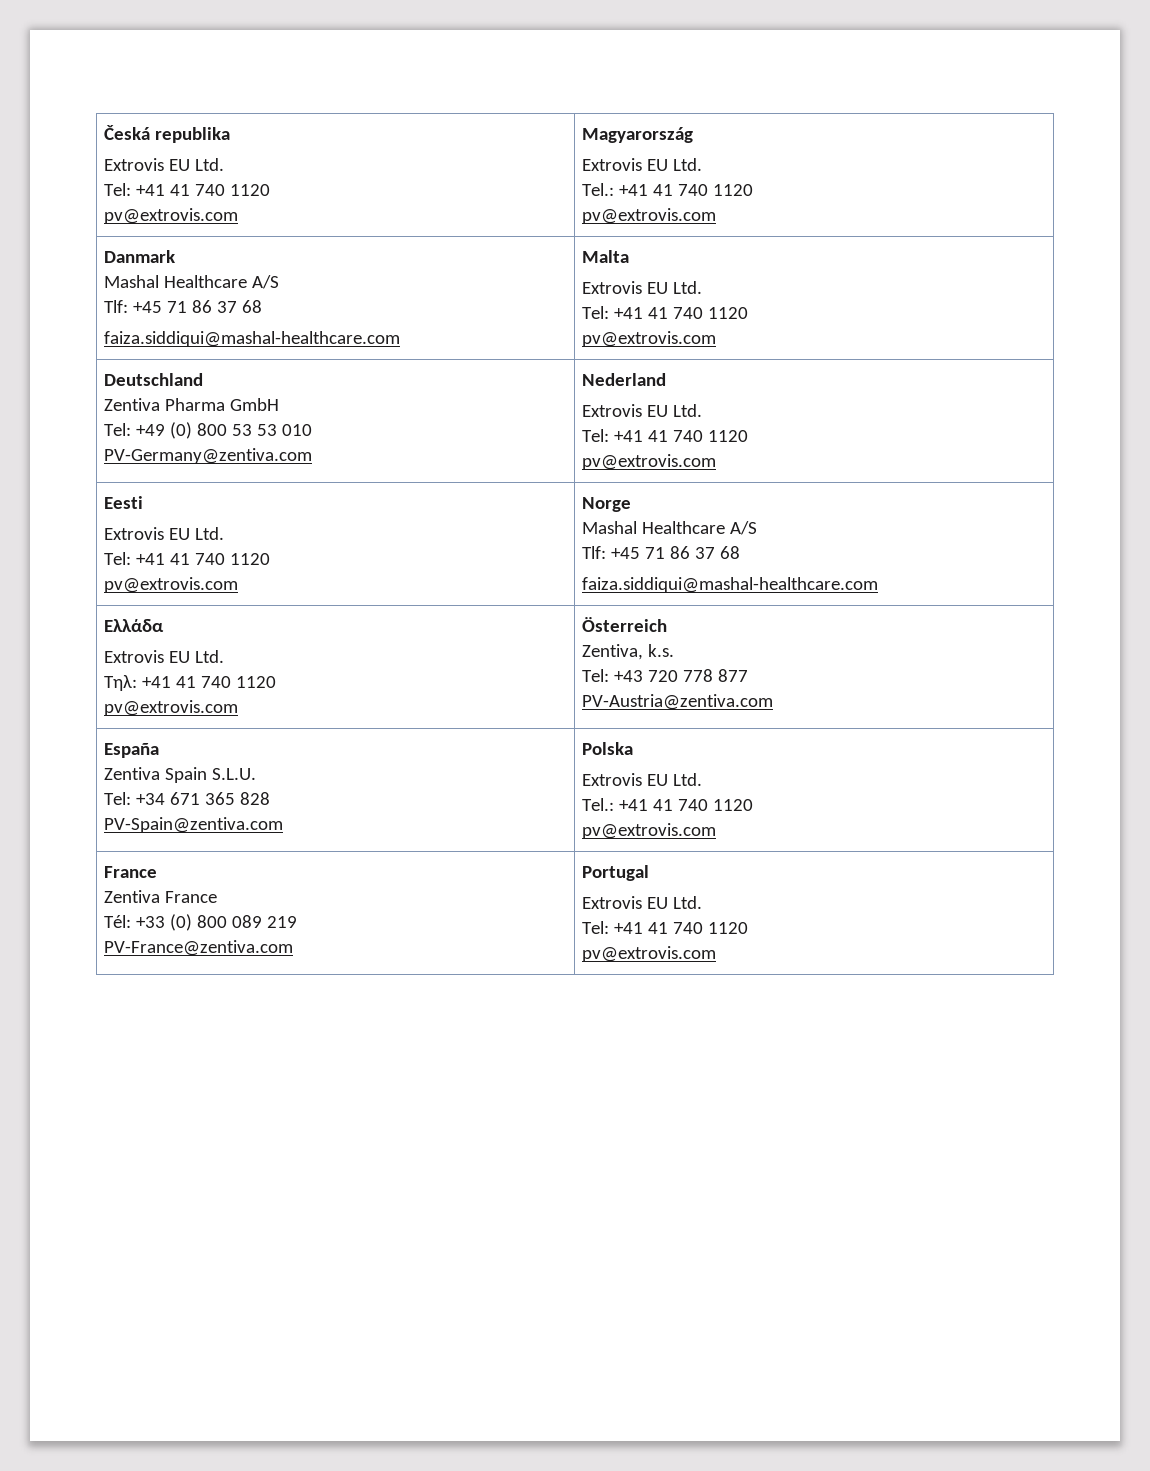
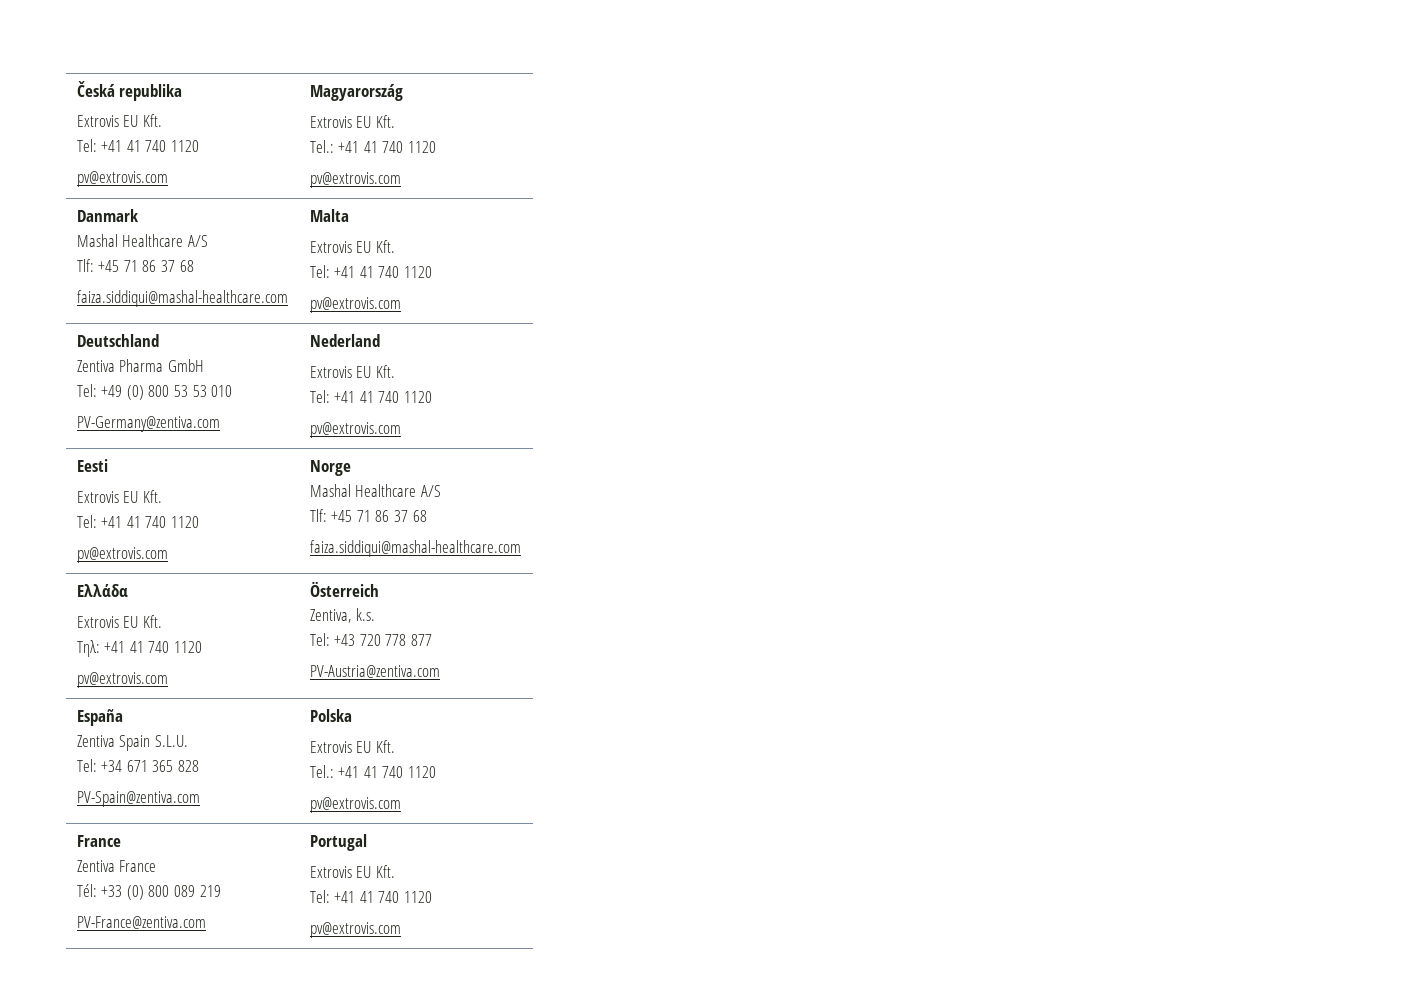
[195,158,225,171] Ltd. -> [142,114,162,127] Kft.
[673,158,703,171] Ltd. -> [375,115,395,128] Kft.
[673,281,703,294] Ltd. -> [375,240,395,253] Kft.
[673,404,703,417] Ltd. -> [375,365,395,378] Kft.
[195,527,225,540] Ltd. -> [142,490,162,503] Kft.
[195,650,225,663] Ltd. -> [142,615,162,628] Kft.
[673,773,703,786] Ltd. -> [375,740,395,753] Kft.
[673,896,703,909] Ltd. -> [375,865,395,878] Kft.

